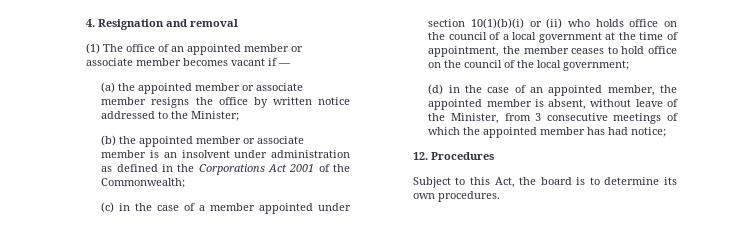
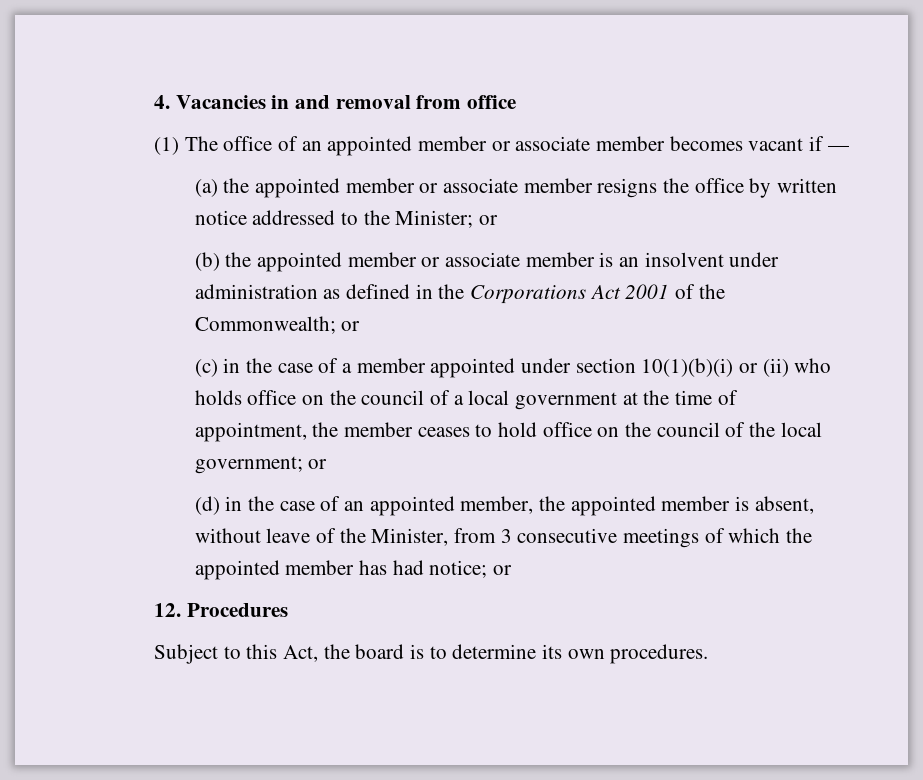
[97,19,164,30] Resignation -> [175,95,290,109] Vacancies in
(238, 23) none -> [416,95,517,109] from office
(240, 116) none -> [479,215,499,225] or
(186, 183) none -> [341,321,361,331] or
(630, 65) none -> [308,459,328,469] or
(667, 132) none -> [493,565,513,575] or

